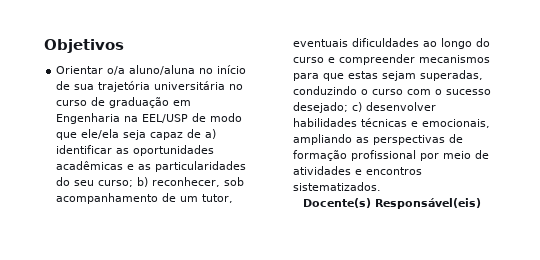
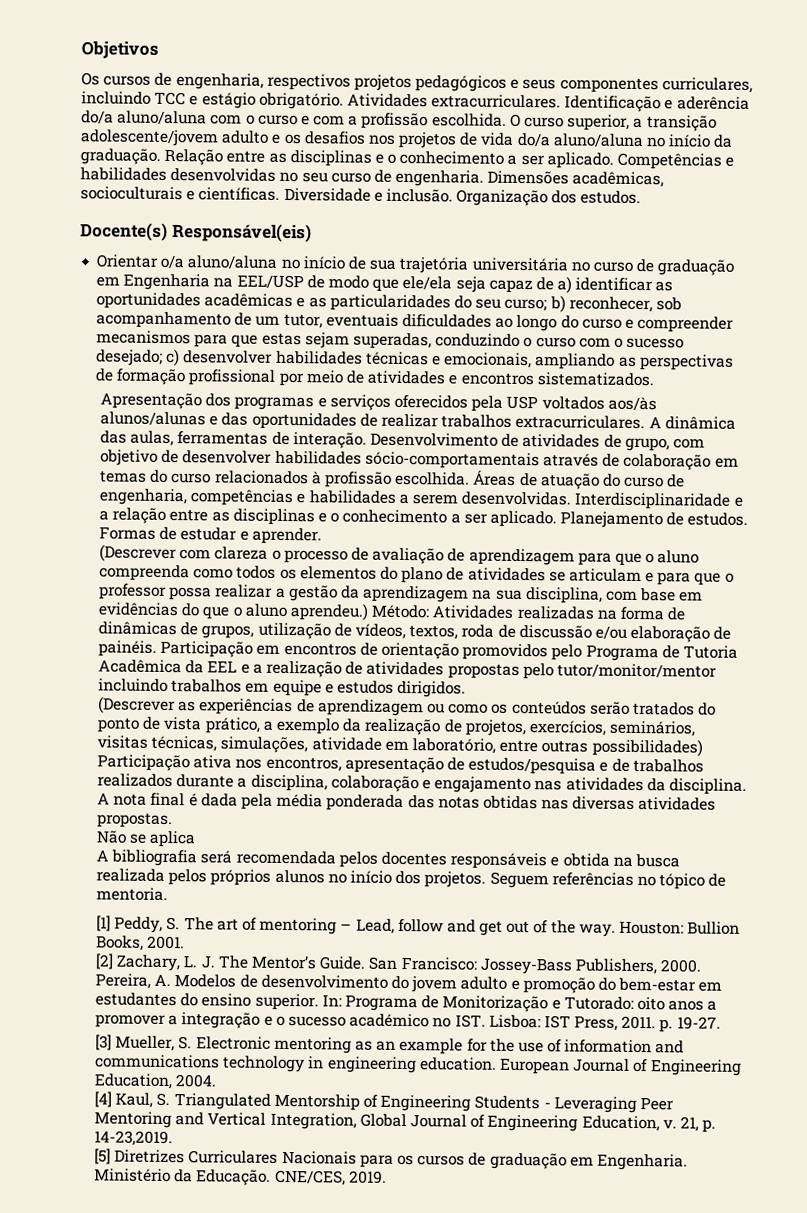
(124, 46) none -> [81,72,753,94] [81,91,750,113] [81,110,717,132] [80,129,734,149] [80,148,735,170] [80,167,665,188] [80,186,642,207] [80,222,312,243] // Os cursos de engenharia, respectivos projetos pedagógicos e seus componentes curriculares, incluindo TCC e estágio obrigatório. Atividades extracurriculares. Identificação e aderência do/a aluno/aluna com o curso e com a profissão escolhida. O curso superior, a transição adolescente/jovem adulto e os desafios nos projetos de vida do/a aluno/aluna no início da graduação. Relação entre as disciplinas e o conhecimento a ser aplicado. Competências e habilidades desenvolvidas no seu curso de engenharia. Dimensões acadêmicas, socioculturais e científicas. Diversidade e inclusão. Organização dos estudos. // Docente(s) Responsável(eis)
[302,198,481,209] Docente(s) Responsável(eis) -> [100,392,657,412] [100,411,736,430] [100,430,705,452] [100,449,739,471] [100,469,686,490] [99,488,743,510] [99,507,749,529] [99,526,322,545] [99,544,700,567] [99,564,734,586] [99,583,704,604] [98,602,687,621] [98,621,732,643] [98,640,738,662] [98,659,717,680] [98,678,467,698] [98,696,717,717] [97,716,697,737] [97,735,703,757] [97,754,704,775] [97,773,747,795] [97,792,717,812] [97,812,174,829] [96,830,197,848] [96,849,680,870] [96,868,727,890] [96,887,169,902] [96,915,741,937] [96,935,186,951] [95,953,702,975] [95,973,723,994] [95,992,718,1013] [95,1012,721,1033] [95,1034,685,1055] [95,1054,742,1076] [94,1073,217,1090] [94,1091,674,1114] [94,1111,717,1133] [94,1130,174,1147] [94,1148,688,1171] [94,1168,387,1186] Apresentação dos programas e serviços oferecidos pela USP voltados aos/às alunos/alunas e das oportunidades de realizar trabalhos extracurriculares. A dinâmica das aulas, ferramentas de interação. Desenvolvimento de atividades de grupo, com objetivo de desenvolver habilidades sócio-comportamentais através de colaboração em temas do curso relacionados à profissão escolhida. Áreas de atuação do curso de engenharia, competências e habilidades a serem desenvolvidas. Interdisciplinaridade e a relação entre as disciplinas e o conhecimento a ser aplicado. Planejamento de estudos. Formas de estudar e aprender. // (Descrever com clareza o processo de avaliação de aprendizagem para que o aluno compreenda como todos os elementos do plano de atividades se articulam e para que o professor possa realizar a gestão da aprendizagem na sua disciplina, com base em evidências do que o aluno aprendeu.) Método: Atividades realizadas na forma de dinâmicas de grupos, utilização de vídeos, textos, roda de discussão e/ou elaboração de painéis. Participação em encontros de orientação promovidos pelo Programa de Tutoria Acadêmica da EEL e a realização de atividades propostas pelo tutor/monitor/mentor incluindo trabalhos em equipe e estudos dirigidos. // (Descrever as experiências de aprendizagem ou como os conteúdos serão tratados do ponto de vista prático, a exemplo da realização de projetos, exercícios, seminários, visitas técnicas, simulações, atividade em laboratório, entre outras possibilidades) Participação ativa nos encontros, apresentação de estudos/pesquisa e de trabalhos realizados durante a disciplina, colaboração e engajamento nas atividades da disciplina. A nota final é dada pela média ponderada das notas obtidas nas diversas atividades propostas. // Não se aplica // A bibliografia será recomendada pelos docentes responsáveis e obtida na busca realizada pelos próprios alunos no início dos projetos. Seguem referências no tópico de mentoria. // [1] Peddy, S. The art of mentoring – Lead, follow and get out of the way. Houston: Bullion Books, 2001. // [2] Zachary, L. J. The Mentor’s Guide. San Francisco: Jossey-Bass Publishers, 2000. Pereira, A. Modelos de desenvolvimento do jovem adulto e promoção do bem-estar em estudantes do ensino superior. In: Programa de Monitorização e Tutorado: oito anos a promover a integração e o sucesso académico no IST. Lisboa: IST Press, 2011. p. 19-27. // [3] Mueller, S. Electronic mentoring as an example for the use of information and communications technology in engineering education. European Journal of Engineering Education, 2004. // [4] Kaul, S. Triangulated Mentorship of Engineering Students - Leveraging Peer Mentoring and Vertical Integration, Global Journal of Engineering Education, v. 21, p. 14-23,2019. // [5] Diretrizes Curriculares Nacionais para os cursos de graduação em Engenharia. Ministério da Educação. CNE/CES, 2019.

